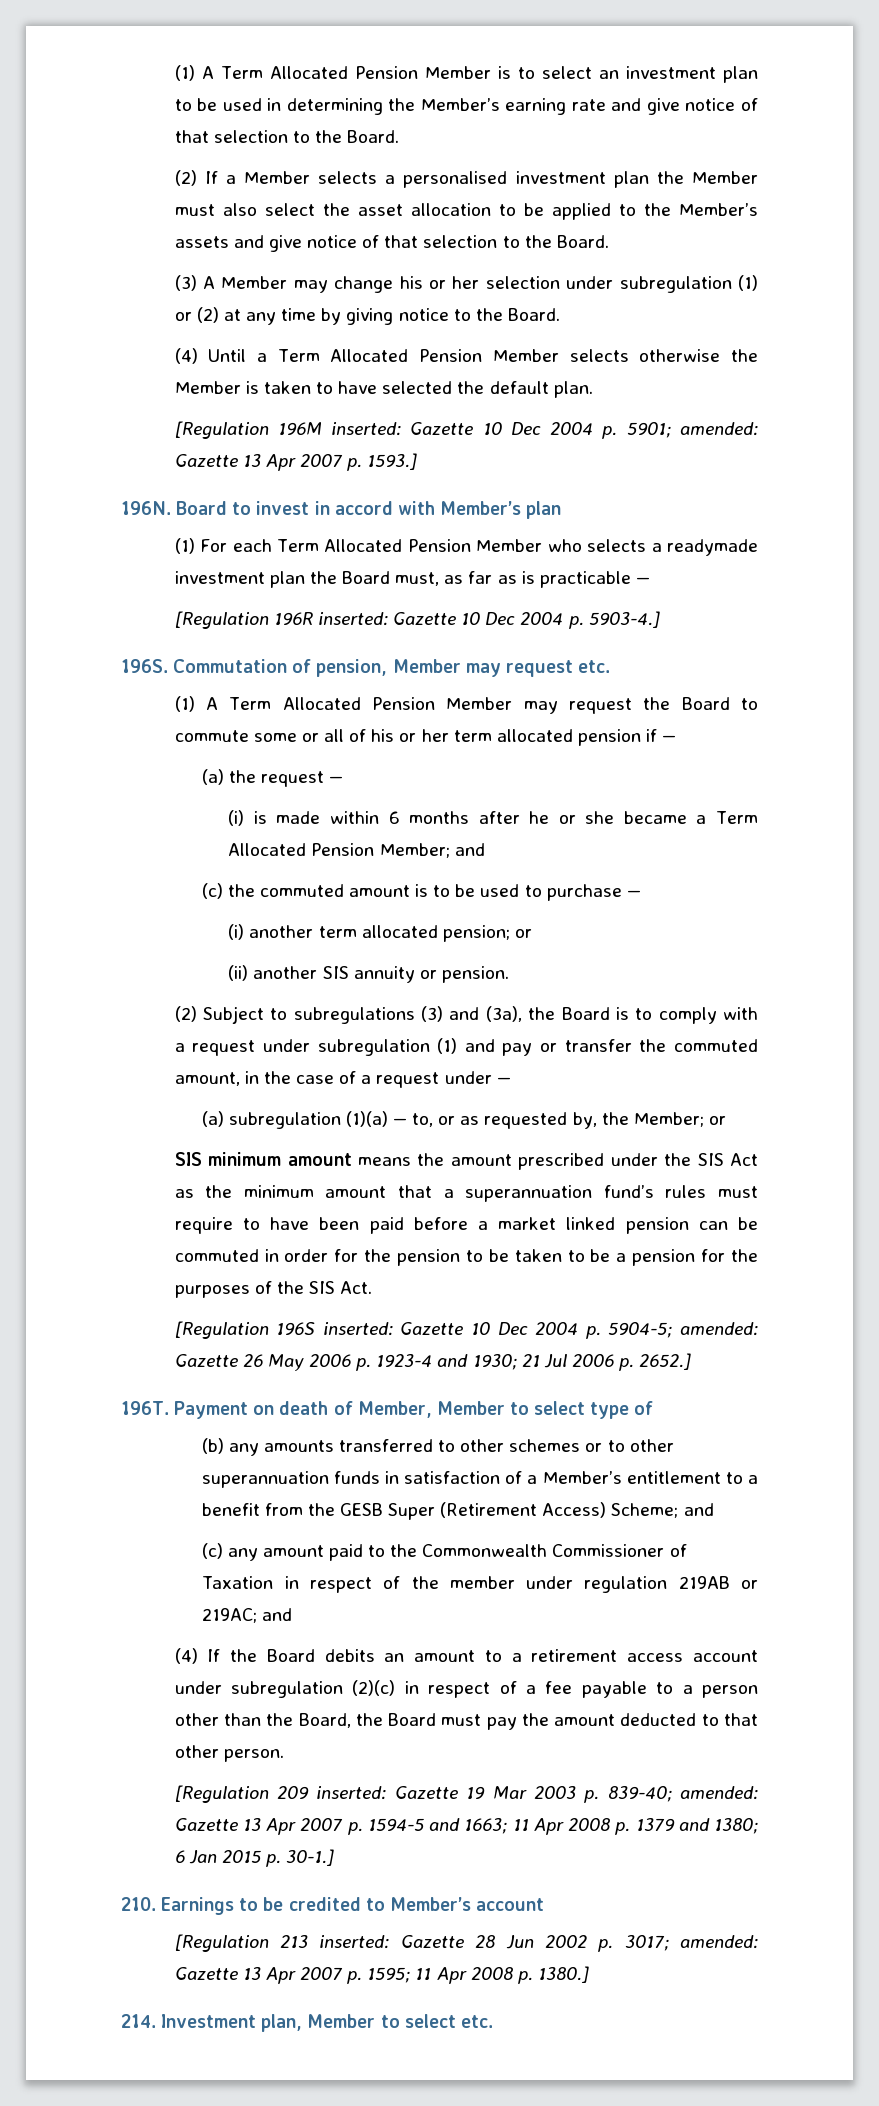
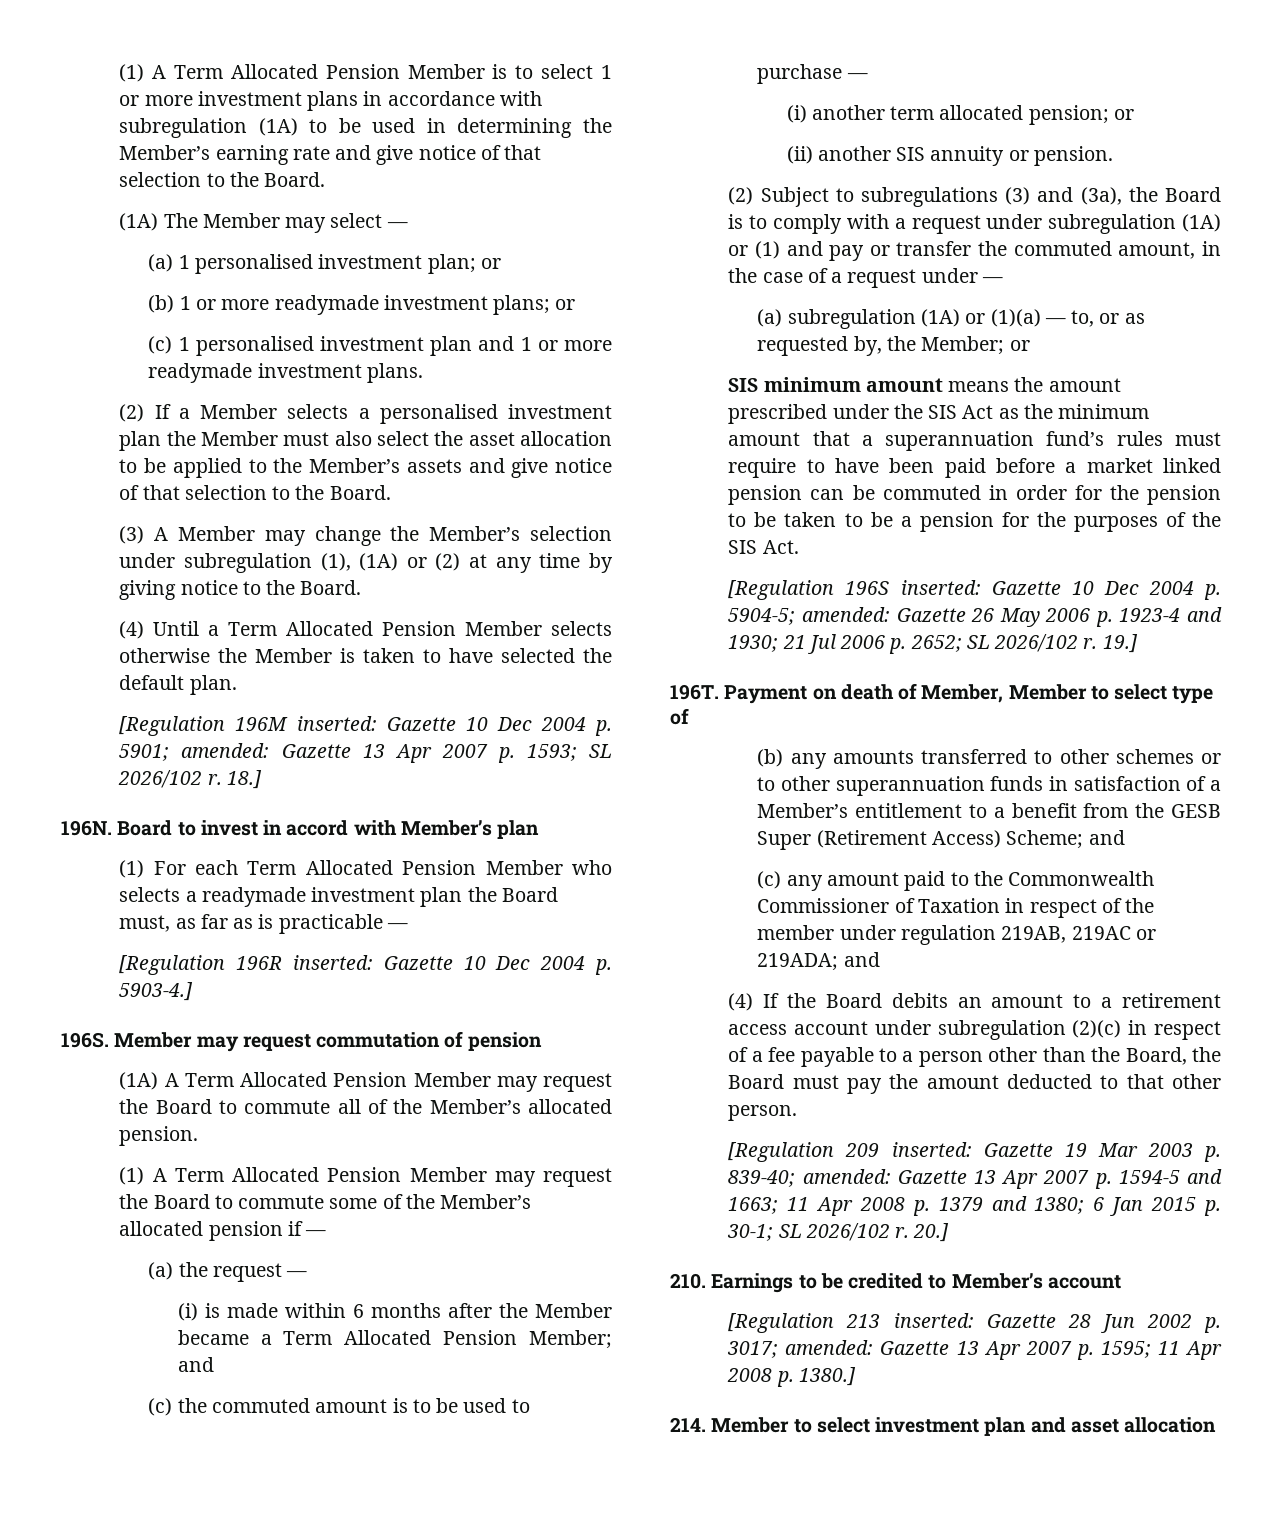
[598,66,758,83] an investment plan -> [601,65,612,79] [119,91,542,111] [119,118,298,138] 1 or more investment plans in accordance with subregulation (1A)
(400, 136) none -> [119,213,408,233] [148,254,501,274] [148,295,576,315] [148,336,612,356] [148,363,424,383] // (1A) The Member may select — // (a) 1 personalised investment plan; or // (b) 1 or more readymade investment plans; or // (c) 1 personalised investment plan and 1 or more readymade investment plans.
[399,276,480,289] his or her -> [390,526,521,541] the Member’s
[738,275,759,291] (1) -> [320,553,399,571] (1), (1A)
[367,453,418,470] 1593.] -> [526,744,613,761] [118,770,262,789] 1593; SL 2026/102 r. 18.]
[173,659,610,677] Commutation of pension, Member may request etc. -> [114,1031,542,1052] [119,1072,612,1092] [119,1099,612,1114] [119,1126,199,1146] Member may request commutation of pension // (1A) A Term Allocated Pension Member may request the Board to commute all of the Member’s allocated pension.
[301,729,492,742] or all of his or her term -> [382,1194,532,1209] of the Member’s
[529,811,615,824] he or she -> [498,1303,612,1318] the Member
(430, 1047) none -> [1182,214,1221,232] [728,245,749,256] (1A) or
(341, 1120) none -> [921,309,986,327] (1A) or
[639,1353,692,1370] 2652.] -> [910,634,1138,653] 2652; SL 2026/102 r. 19.]
[678,1576,759,1589] [201,1608,257,1623] 219AB or 219AC; -> [1001,926,1156,943] [757,953,839,971] 219AB, 219AC or 219ADA;
[286,1849,335,1866] 30-1.] -> [727,1223,950,1242] 30-1; SL 2026/102 r. 20.]
[161,2014,493,2032] Investment plan, Member to select etc. -> [711,1417,1217,1436] Member to select investment plan and asset allocation

